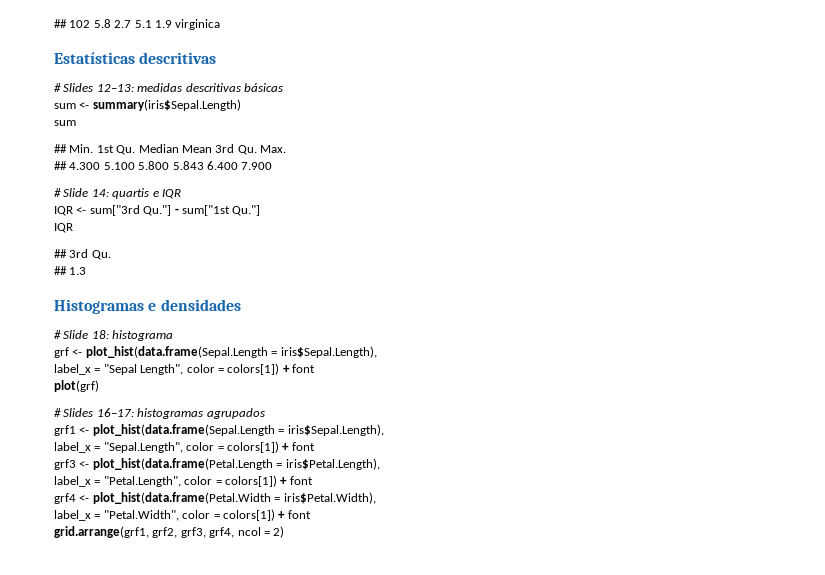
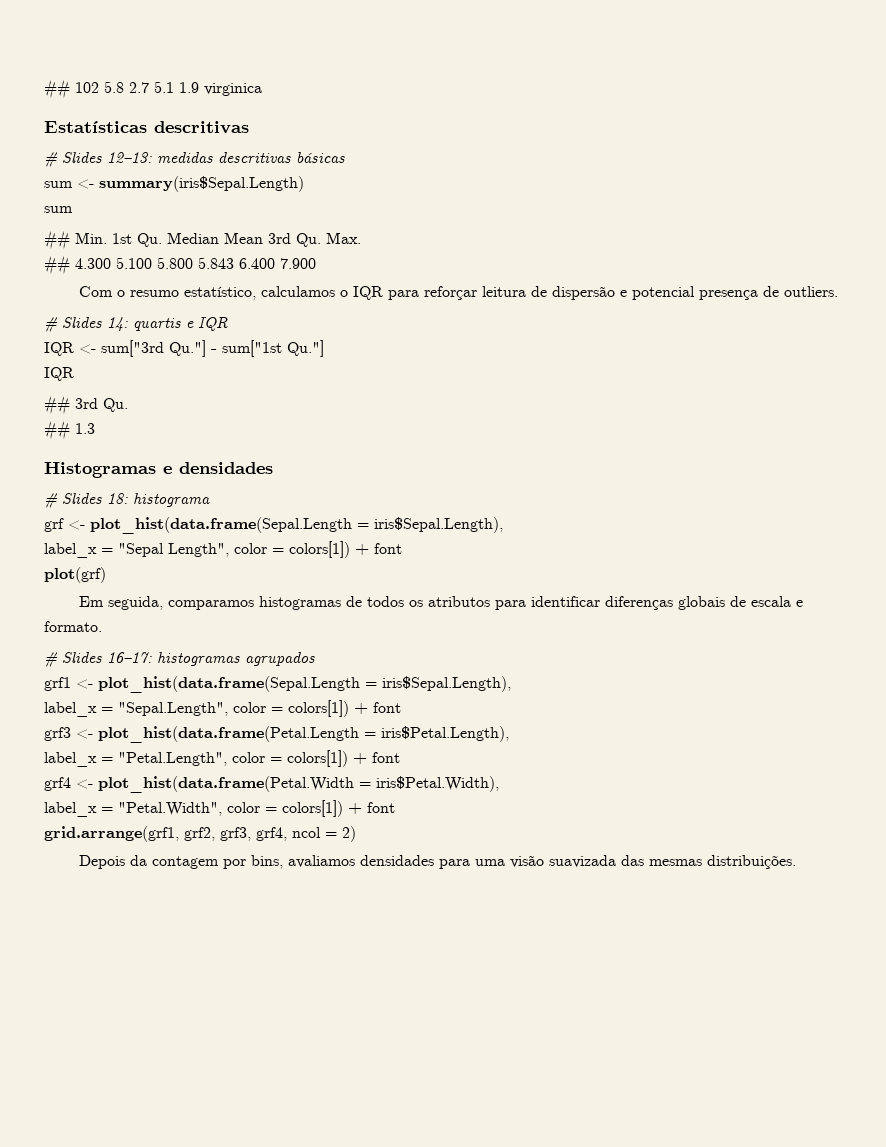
[54,188,89,197] // # Slide -> [78,286,838,300] [44,317,102,332] // Com o resumo estatístico, calculamos o IQR para reforçar leitura de dispersão e potencial presença de outliers. // # Slides
[63,330,89,339] Slide -> [62,493,102,504] Slides
(99, 386) none -> [78,596,803,610] [44,621,102,632] // Em seguida, comparamos histogramas de todos os atributos para identificar diferenças globais de escala e formato.
(285, 532) none -> [78,855,796,869] // Depois da contagem por bins, avaliamos densidades para uma visão suavizada das mesmas distribuições.

